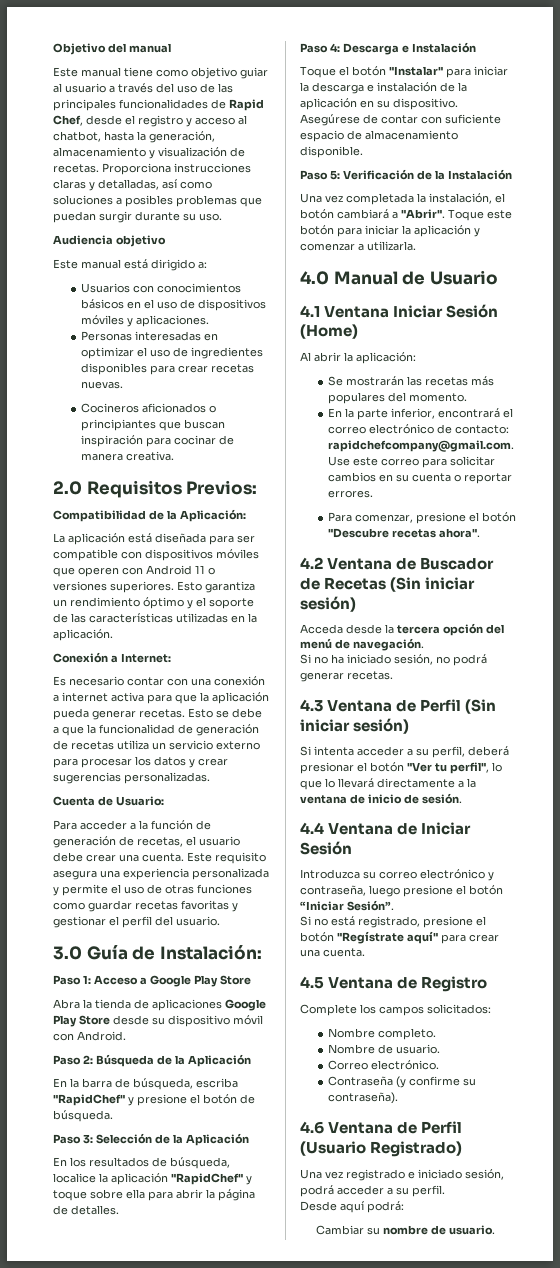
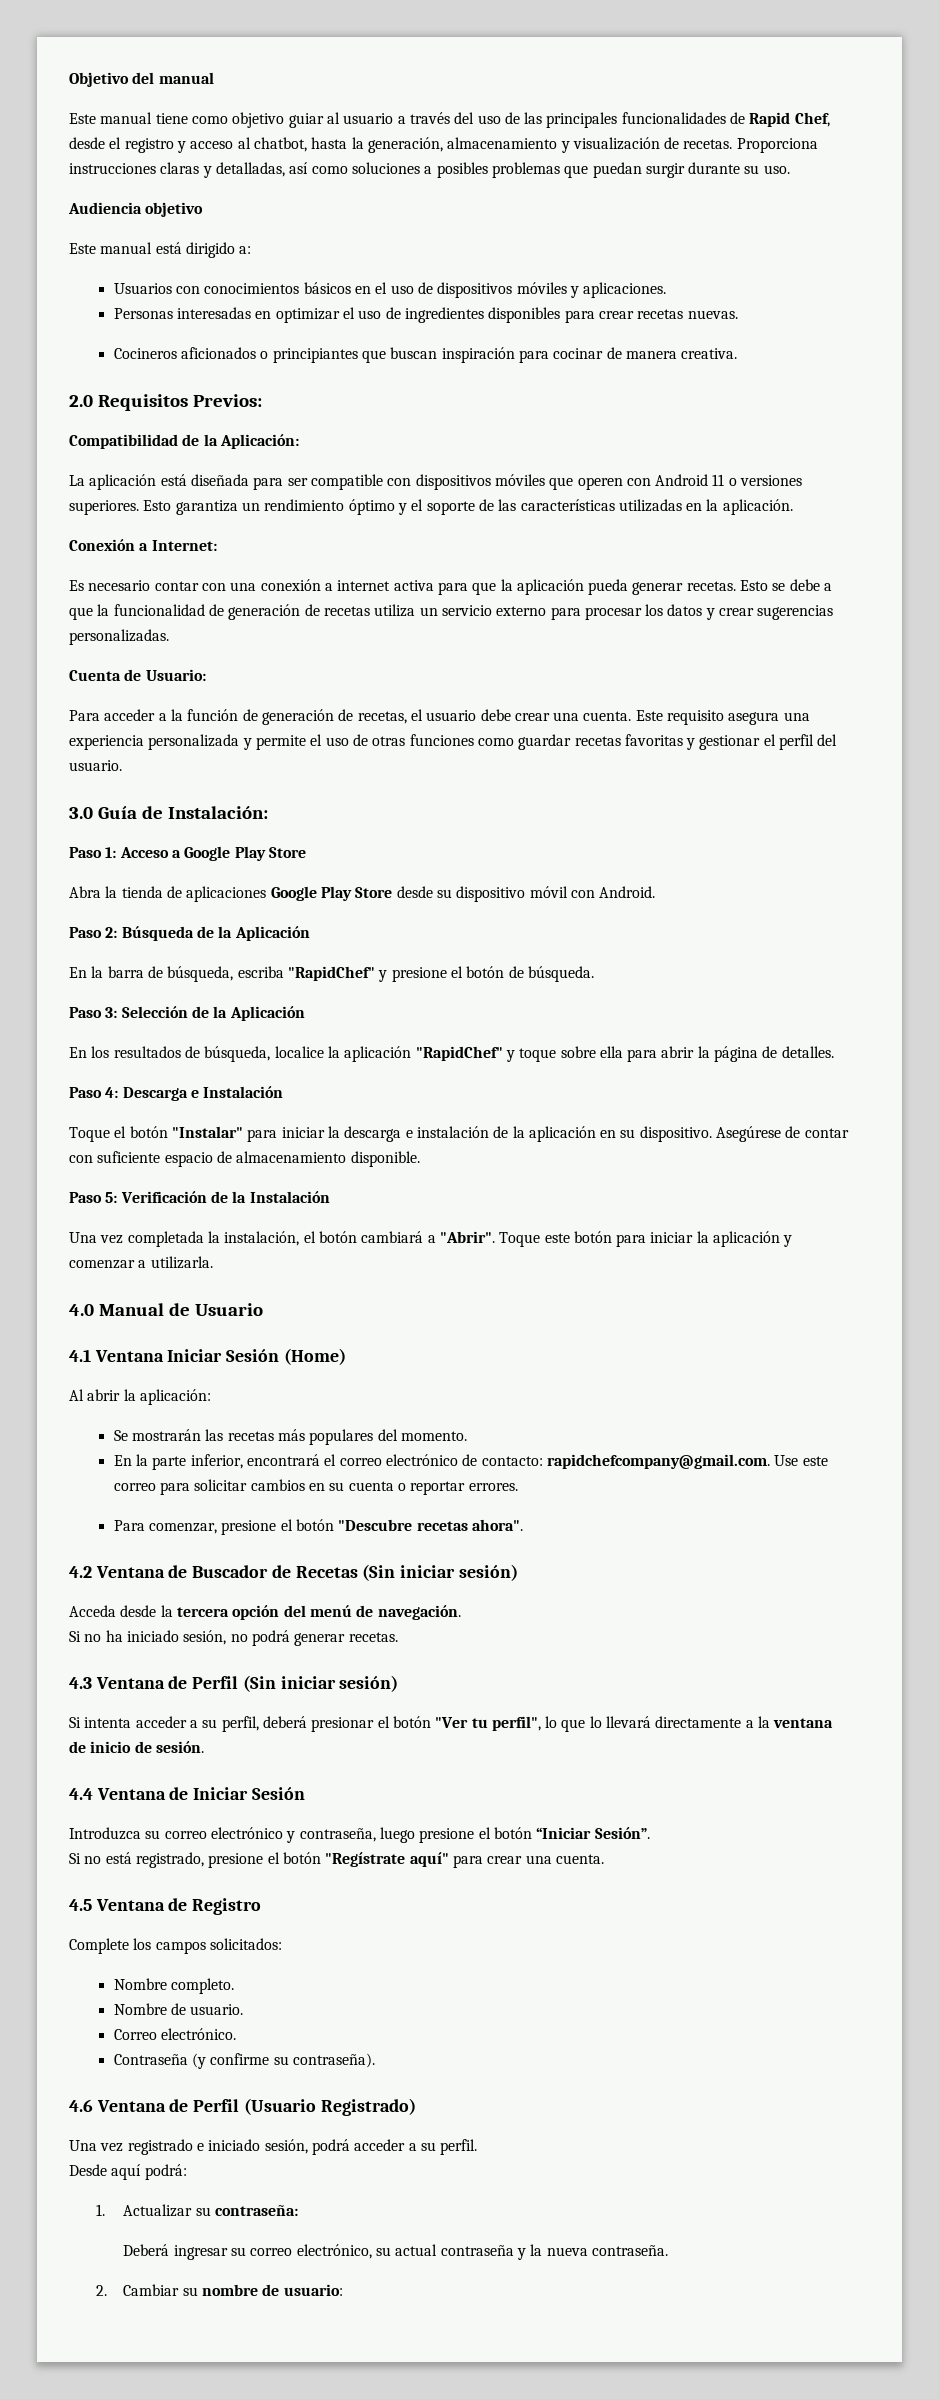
(404, 1207) none -> [96,2204,298,2217] [123,2244,668,2260] [96,2285,108,2296] 1. Actualizar su contraseña: // Deberá ingresar su correo electrónico, su actual contraseña y la nueva contraseña. // 2.
[449,1225,496,1235] usuario. -> [283,2284,343,2296] usuario:

